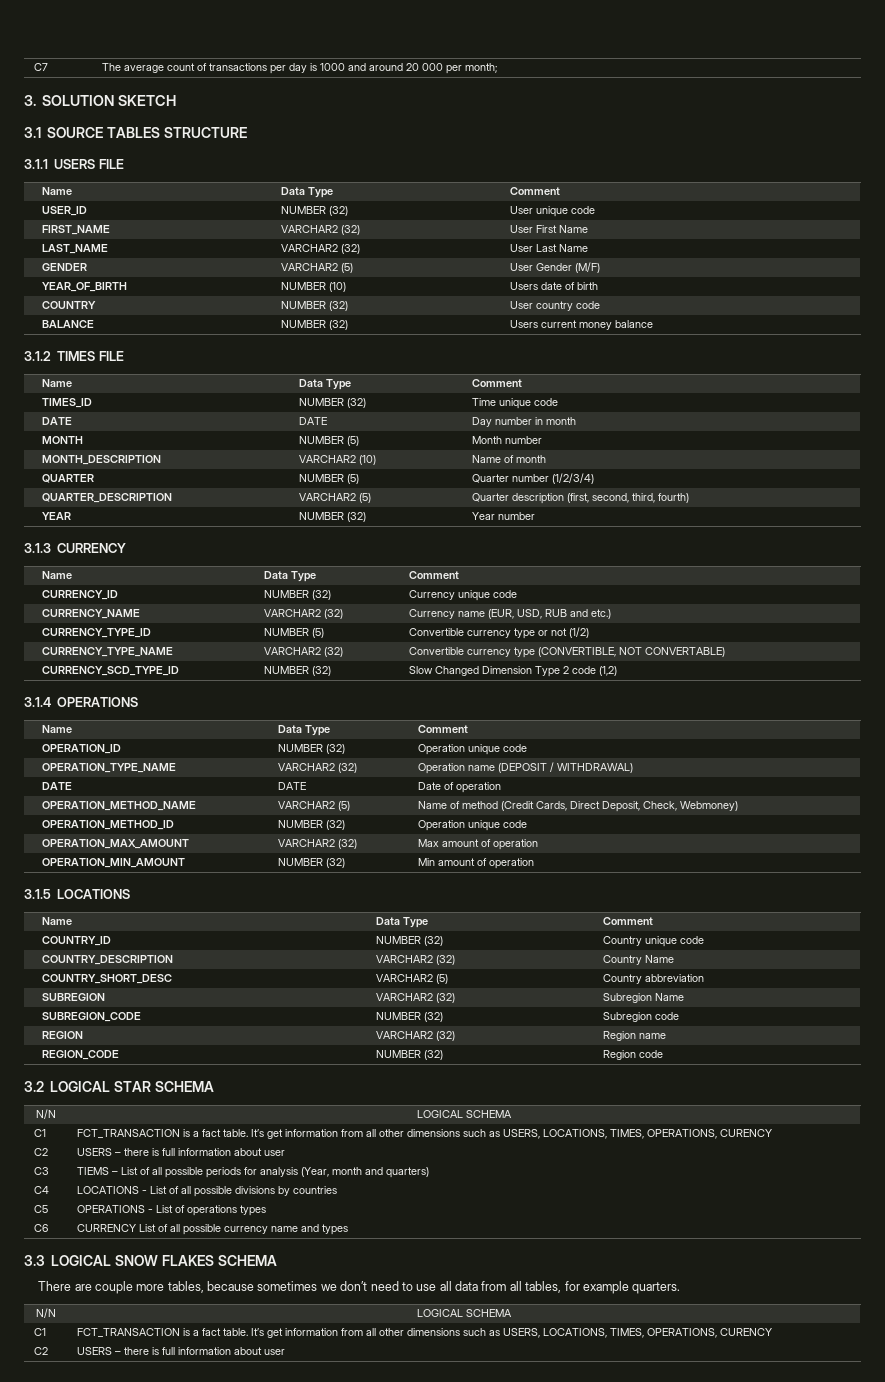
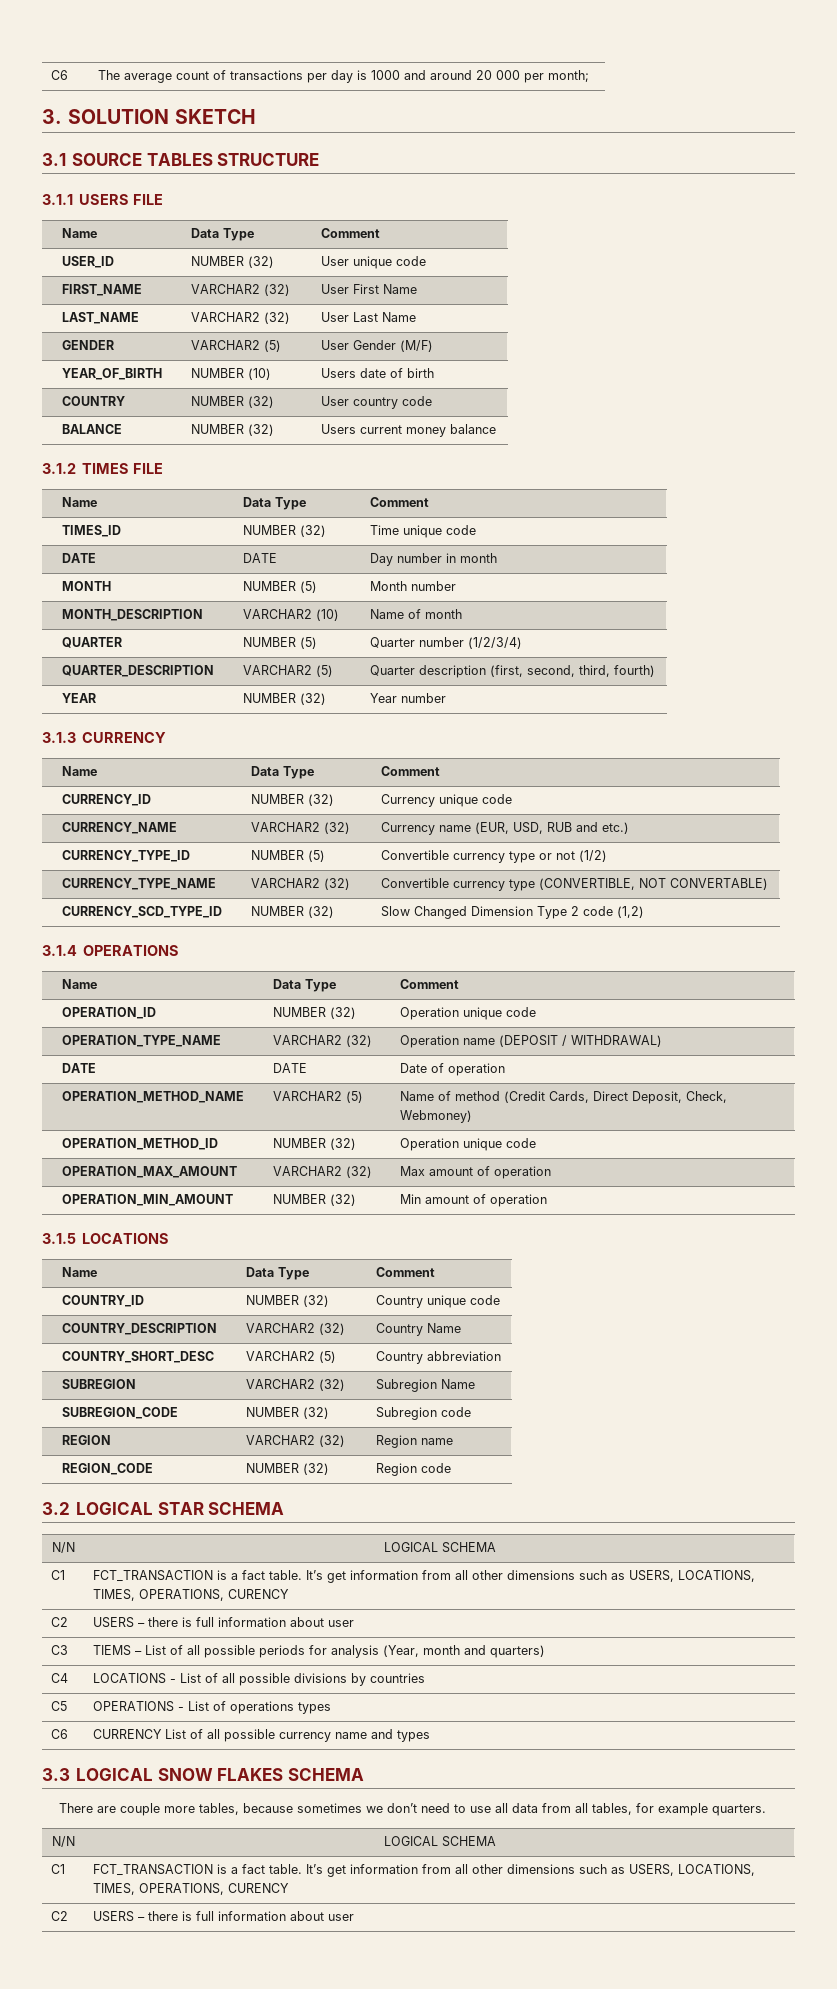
[33,63,48,71] C7 -> [51,70,69,80] C6

